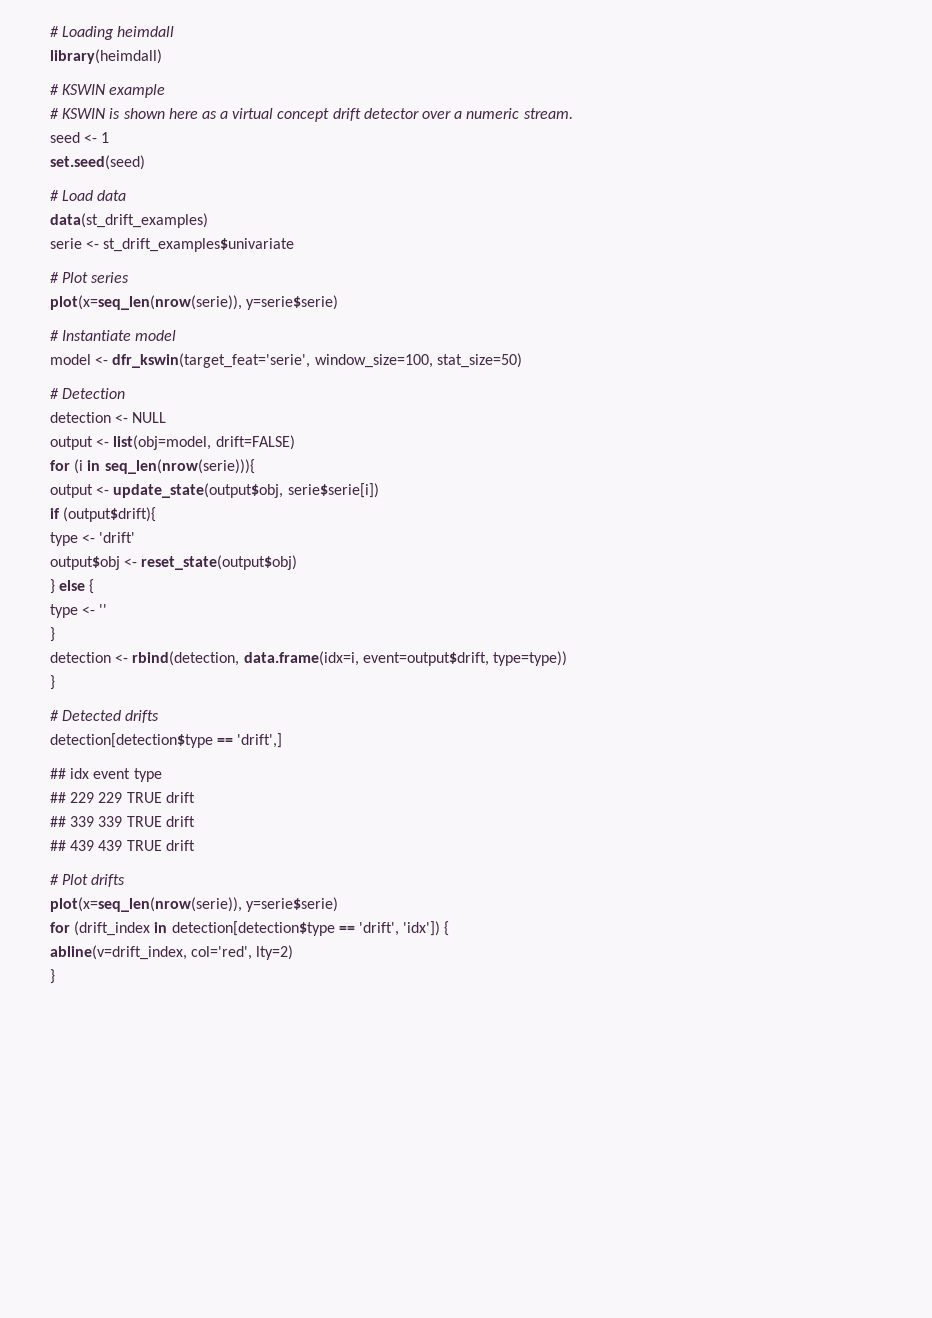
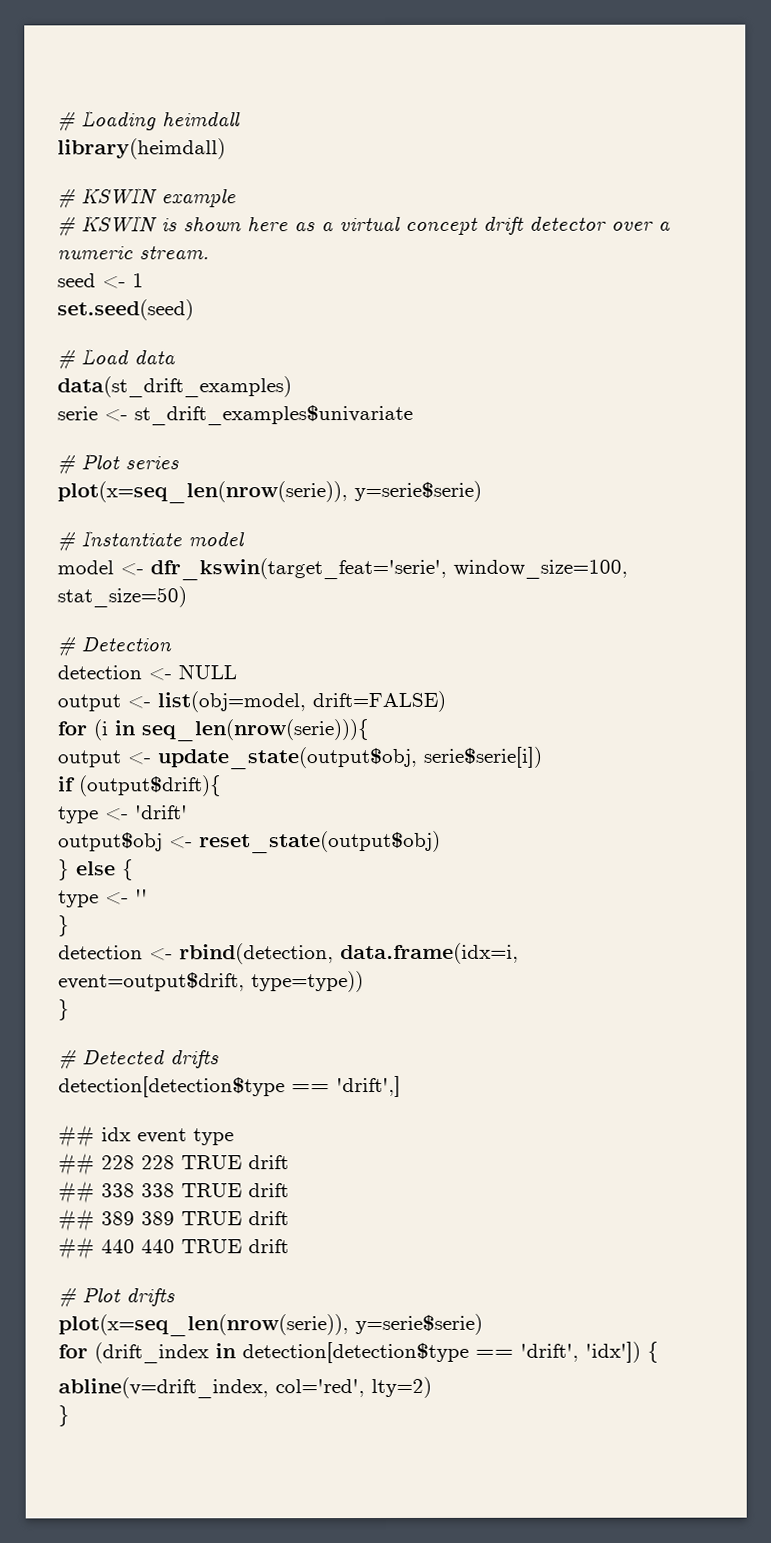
[70,792,195,803] [50,816,195,827] [50,840,123,851] 229 229 TRUE drift // ## 339 339 TRUE drift // ## 439 439 -> [101,1155,289,1170] [58,1180,289,1204] [58,1208,289,1232] [58,1236,175,1260] 228 228 TRUE drift // ## 338 338 TRUE drift // ## 389 389 TRUE drift // ## 440 440

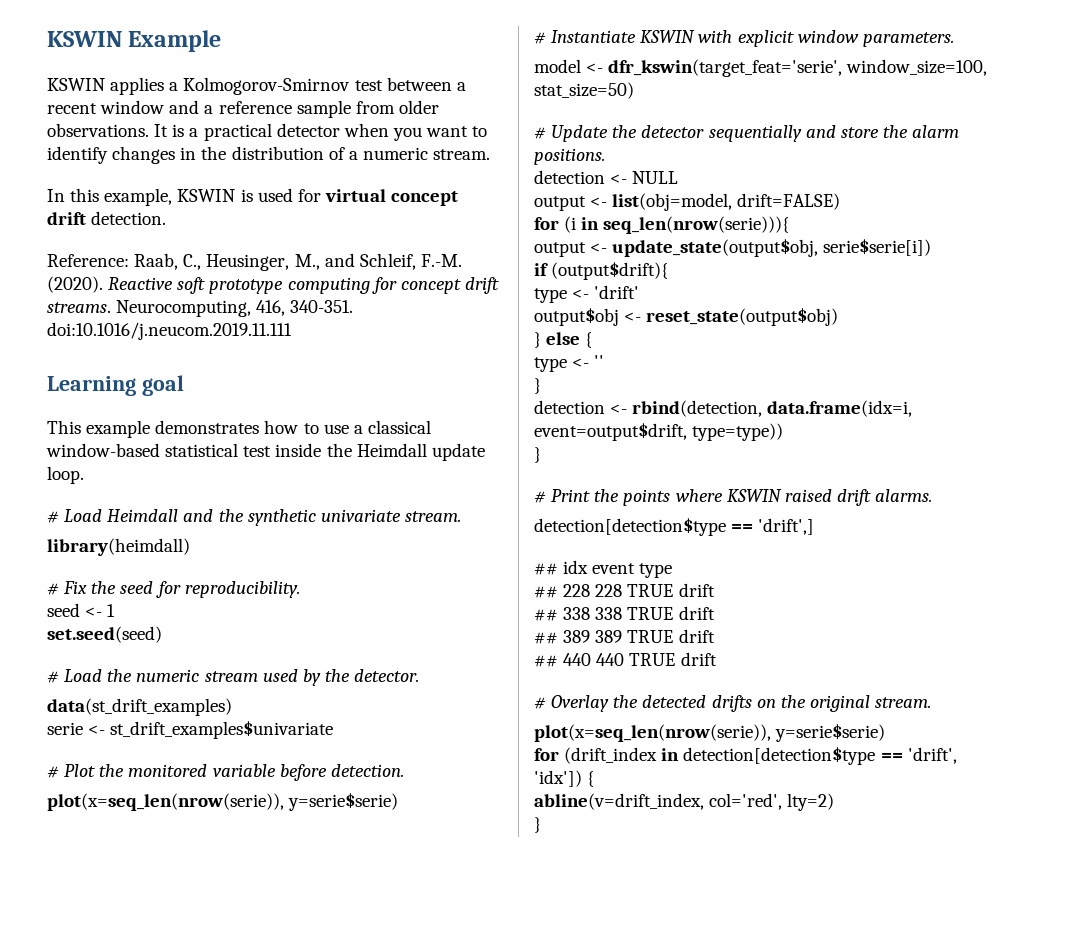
[57,110,241,132] [57,138,226,160] [57,187,236,209] [57,215,671,237] [57,245,209,260] # Loading heimdall // library(heimdall) // # KSWIN example // # KSWIN is shown here as a virtual concept drift detector over a numeric stream. -> [47,30,222,52] [47,77,466,95] [47,100,439,118] [47,123,488,141] [47,146,491,164] [47,188,459,206] [47,211,167,225] [47,253,462,271] [47,276,499,294] [47,300,354,317] [47,322,292,340] [47,375,184,396] [47,420,431,438] [46,443,485,461] [47,466,84,484] [47,509,461,526] [47,538,190,556] [47,581,300,598] KSWIN Example // KSWIN applies a Kolmogorov-Smirnov test between a recent window and a reference sample from older observations. It is a practical detector when you want to identify changes in the distribution of a numeric stream. // In this example, KSWIN is used for virtual concept drift detection. // Reference: Raab, C., Heusinger, M., and Schleif, F.-M. (2020). Reactive soft prototype computing for concept drift streams. Neurocomputing, 416, 340-351. doi:10.1016/j.neucom.2019.11.111 // Learning goal // This example demonstrates how to use a classical window-based statistical test inside the Heimdall update loop. // # Load Heimdall and the synthetic univariate stream. // library(heimdall) // # Fix the seed for reproducibility.
[134,349,176,365] data -> [107,669,420,686] the numeric stream used by the detector.
[125,456,179,470] series -> [99,764,404,781] the monitored variable before detection.
[188,531,245,547] model -> [640,30,954,47] KSWIN with explicit window parameters.
[81,637,172,652] Detection -> [551,125,960,142] [534,148,605,165] Update the detector sequentially and store the alarm positions.
[82,1049,219,1069] Detected drifts -> [551,489,933,506] Print the points where KSWIN raised drift alarms.
[82,1286,175,1307] Plot drifts -> [551,695,932,712] Overlay the detected drifts on the original stream.

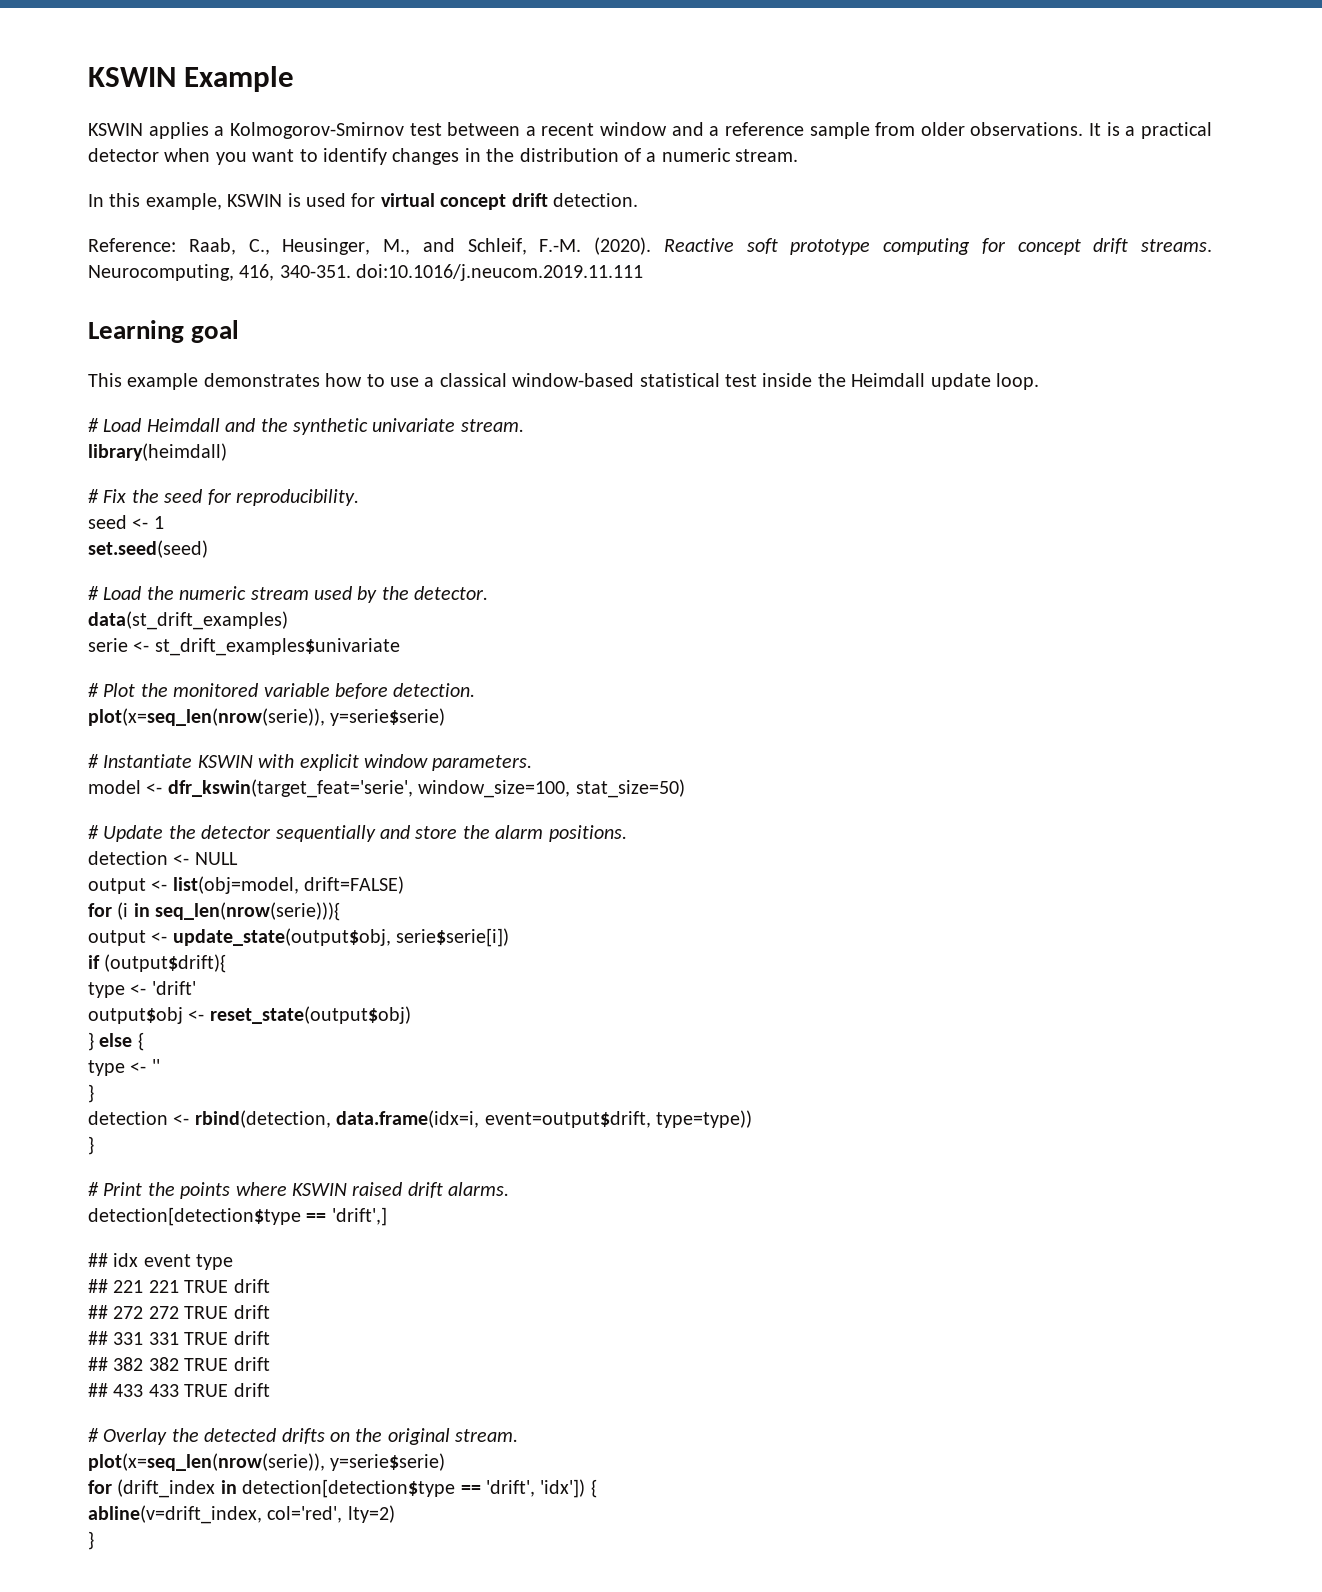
[563,583,715,597] [534,606,715,621] [534,629,715,644] [534,653,625,667] 228 228 TRUE drift // ## 338 338 TRUE drift // ## 389 389 TRUE drift // ## 440 440 -> [113,1279,270,1293] [88,1305,270,1319] [88,1331,270,1345] [88,1357,270,1371] [88,1383,179,1397] 221 221 TRUE drift // ## 272 272 TRUE drift // ## 331 331 TRUE drift // ## 382 382 TRUE drift // ## 433 433

